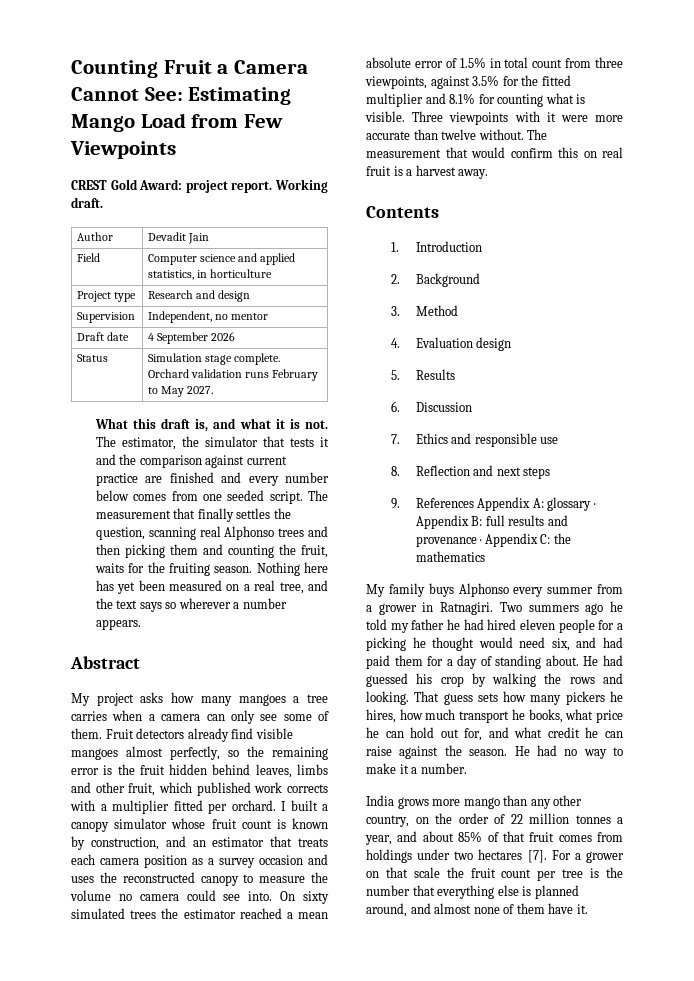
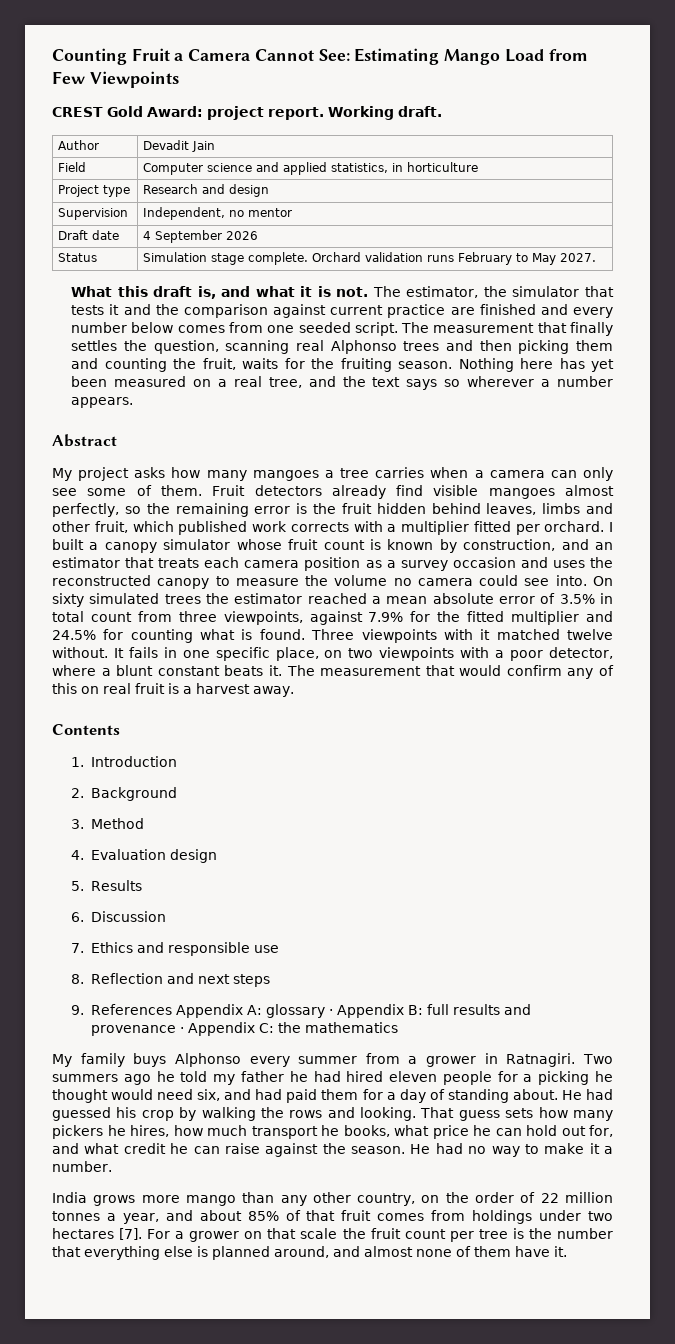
[459,57,486,68] 1.5% -> [559,594,595,604] 3.5%
[472,75,500,86] 3.5% -> [368,612,404,622] 7.9%
[449,93,476,104] 8.1% -> [52,630,96,640] 24.5%
[365,111,405,122] visible. -> [259,629,305,640] found.
[560,115,623,122] [366,129,524,140] were more accurate than twelve without. -> [496,629,613,640] [52,647,613,661] [52,665,282,676] matched twelve without. It fails in one specific place, on two viewpoints with a poor detector, where a blunt constant beats it.
(553, 153) none -> [567,665,614,679] any of

